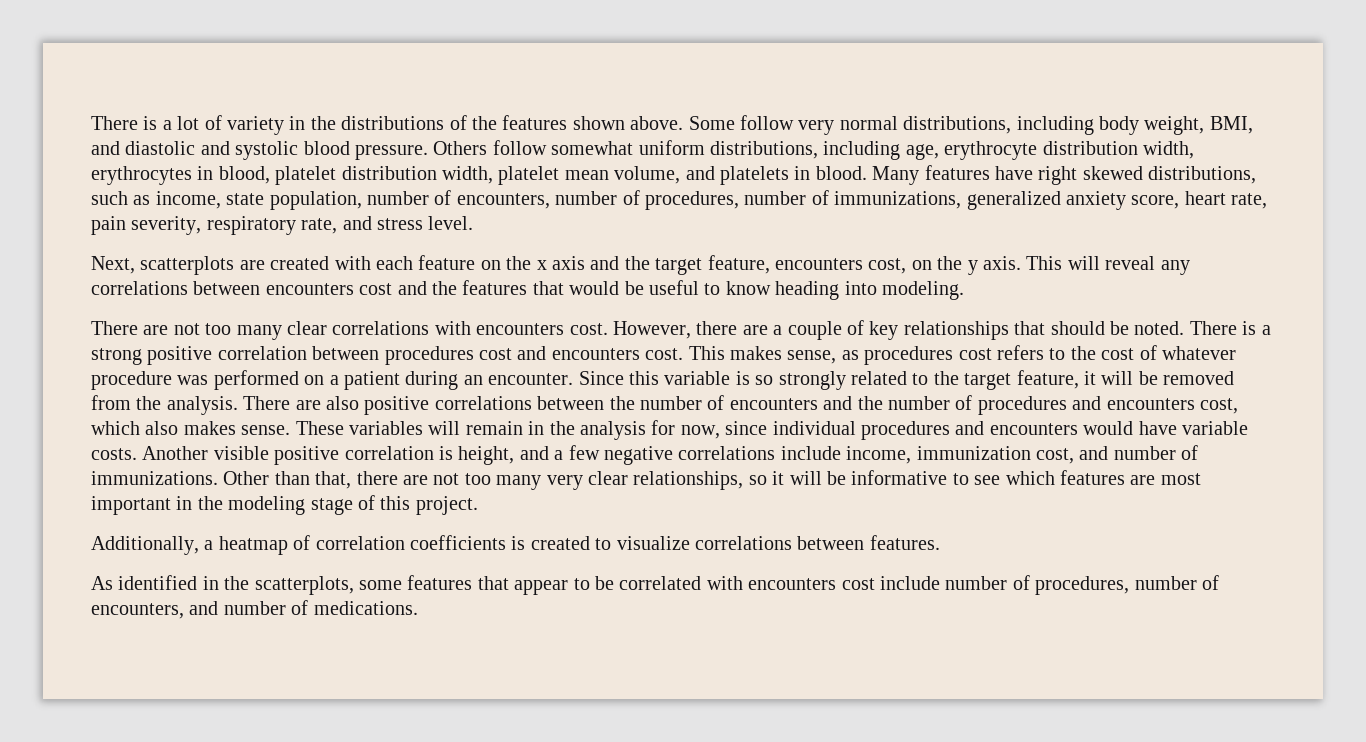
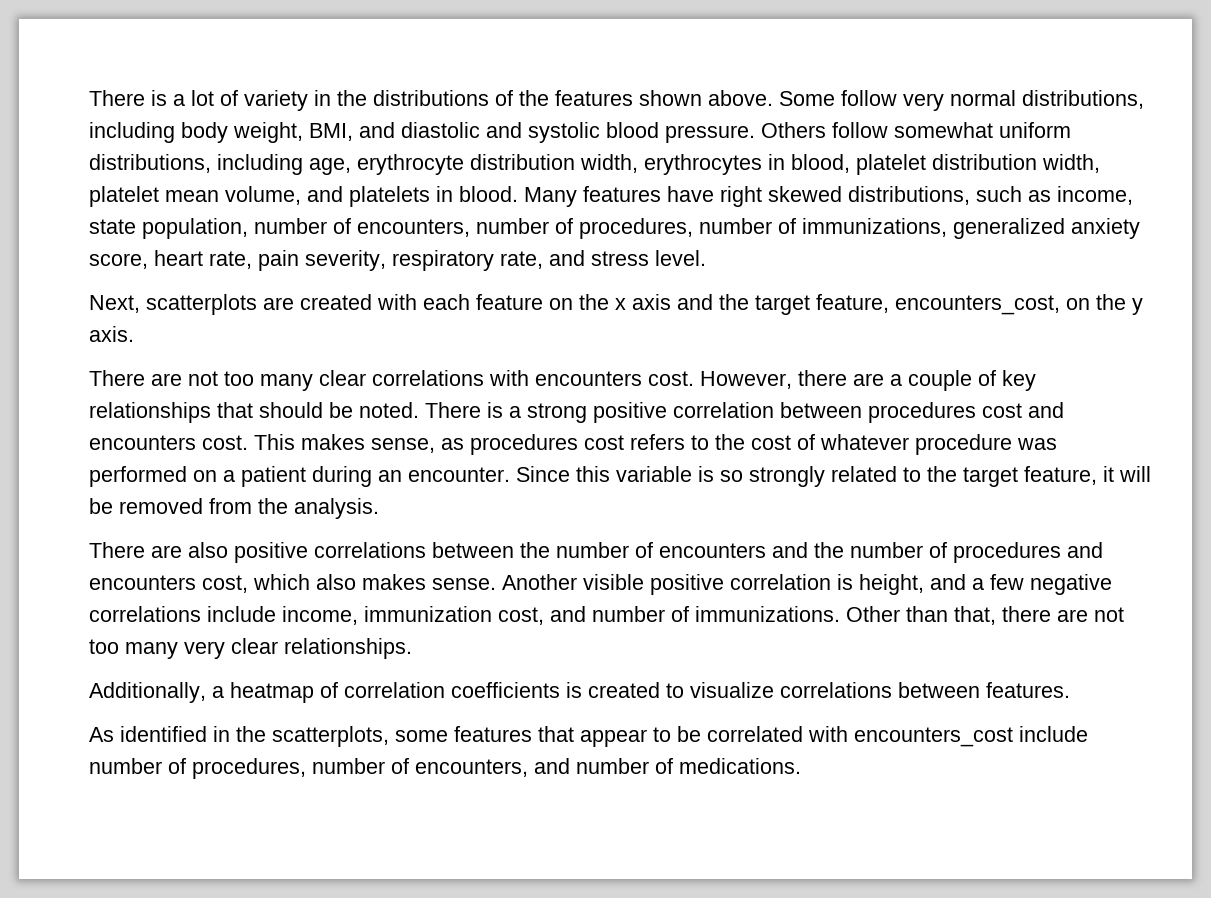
[774,258,907,274] encounters cost, -> [895,295,1060,315] encounters_cost,
[1026,256,1190,275] [91,280,964,300] This will reveal any correlations between encounters cost and the features that would be useful to know heading into modeling. -> (134, 334) none
(238, 405) none -> (379, 508) //
[295,420,1248,440] [91,448,137,460] These variables will remain in the analysis for now, since individual procedures and encounters would have variable costs. -> (496, 584) none
[633,470,1201,490] [91,495,478,515] relationships, so it will be informative to see which features are most important in the modeling stage of this project. -> [284,638,412,659] relationships.
[748,578,875,590] encounters cost -> [854,727,1013,747] encounters_cost

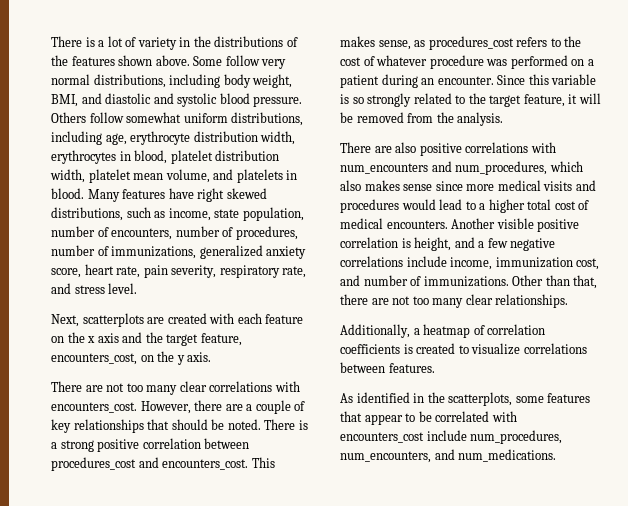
[535,371,694,386] encounters cost. -> [51,402,137,413] encounters_cost.
[868,402,1064,423] [89,435,248,450] procedures cost and encounters cost. -> [51,457,249,471] procedures_cost and encounters_cost.
[470,434,624,455] procedures cost -> [428,36,514,50] procedures_cost
[432,542,1103,563] [89,574,496,593] between the number of encounters and the number of procedures and encounters cost, which also makes sense. -> [530,142,556,153] [340,161,583,175] [340,180,596,191] [340,199,590,213] [340,218,448,229] with num_encounters and num_procedures, which also makes sense since more medical visits and procedures would lead to a higher total cost of medical encounters.
[184,641,225,659] very -> (464, 303) none
[89,758,801,779] number of procedures, number of encounters, and number of medications. -> [470,430,563,444] [340,449,557,463] num_procedures, num_encounters, and num_medications.

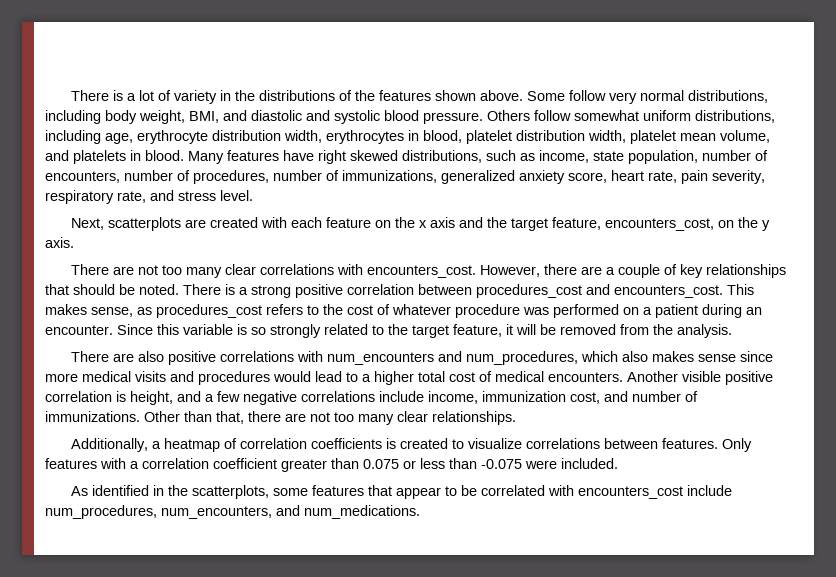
(435, 368) none -> [721,438,752,452] [45,458,618,472] Only features with a correlation coefficient greater than 0.075 or less than -0.075 were included.

